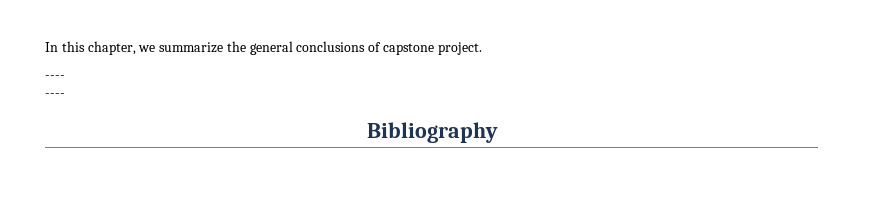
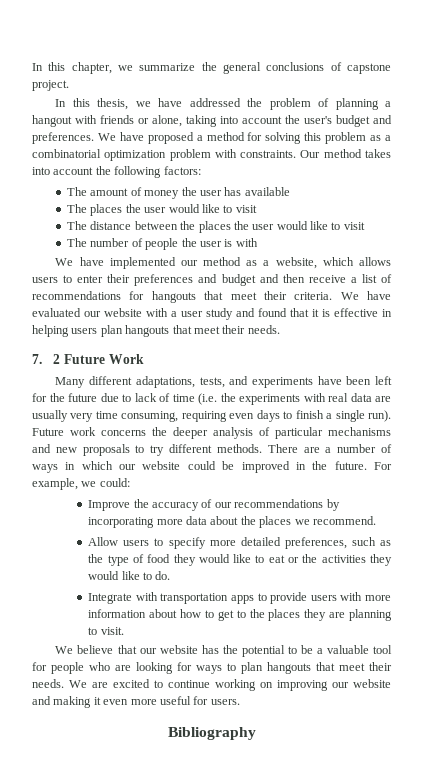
[45,75,65,79] [45,93,65,97] ---- // ---- -> [55,98,391,110] [32,115,392,127] [32,132,392,144] [32,149,391,161] [32,166,201,178] [67,187,290,199] [67,204,257,216] [67,221,365,233] [67,238,258,250] [55,257,392,269] [32,274,392,286] [32,291,391,303] [32,308,392,320] [32,325,280,337] [32,354,144,364] [55,376,393,388] [32,393,391,405] [32,410,391,422] [32,427,391,439] [32,444,392,456] [32,461,393,473] [32,478,130,490] [88,499,340,511] [88,516,376,528] [88,537,391,549] [88,554,392,566] [88,571,171,580] [88,592,391,604] [88,609,393,621] [88,627,124,635] [55,645,392,657] [32,662,392,674] [32,679,391,691] [32,696,240,708] In this thesis, we have addressed the problem of planning a hangout with friends or alone, taking into account the user's budget and preferences. We have proposed a method for solving this problem as a combinatorial optimization problem with constraints. Our method takes into account the following factors: // The amount of money the user has available // The places the user would like to visit // The distance between the places the user would like to visit // The number of people the user is with // We have implemented our method as a website, which allows users to enter their preferences and budget and then receive a list of recommendations for hangouts that meet their criteria. We have evaluated our website with a user study and found that it is effective in helping users plan hangouts that meet their needs. // 7. 2 Future Work // Many different adaptations, tests, and experiments have been left for the future due to lack of time (i.e. the experiments with real data are usually very time consuming, requiring even days to finish a single run). Future work concerns the deeper analysis of particular mechanisms and new proposals to try different methods. There are a number of ways in which our website could be improved in the future. For example, we could: // Improve the accuracy of our recommendations by incorporating more data about the places we recommend. // Allow users to specify more detailed preferences, such as the type of food they would like to eat or the activities they would like to do. // Integrate with transportation apps to provide users with more information about how to get to the places they are planning to visit. // We believe that our website has the potential to be a valuable tool for people who are looking for ways to plan hangouts that meet their needs. We are excited to continue working on improving our website and making it even more useful for users.

